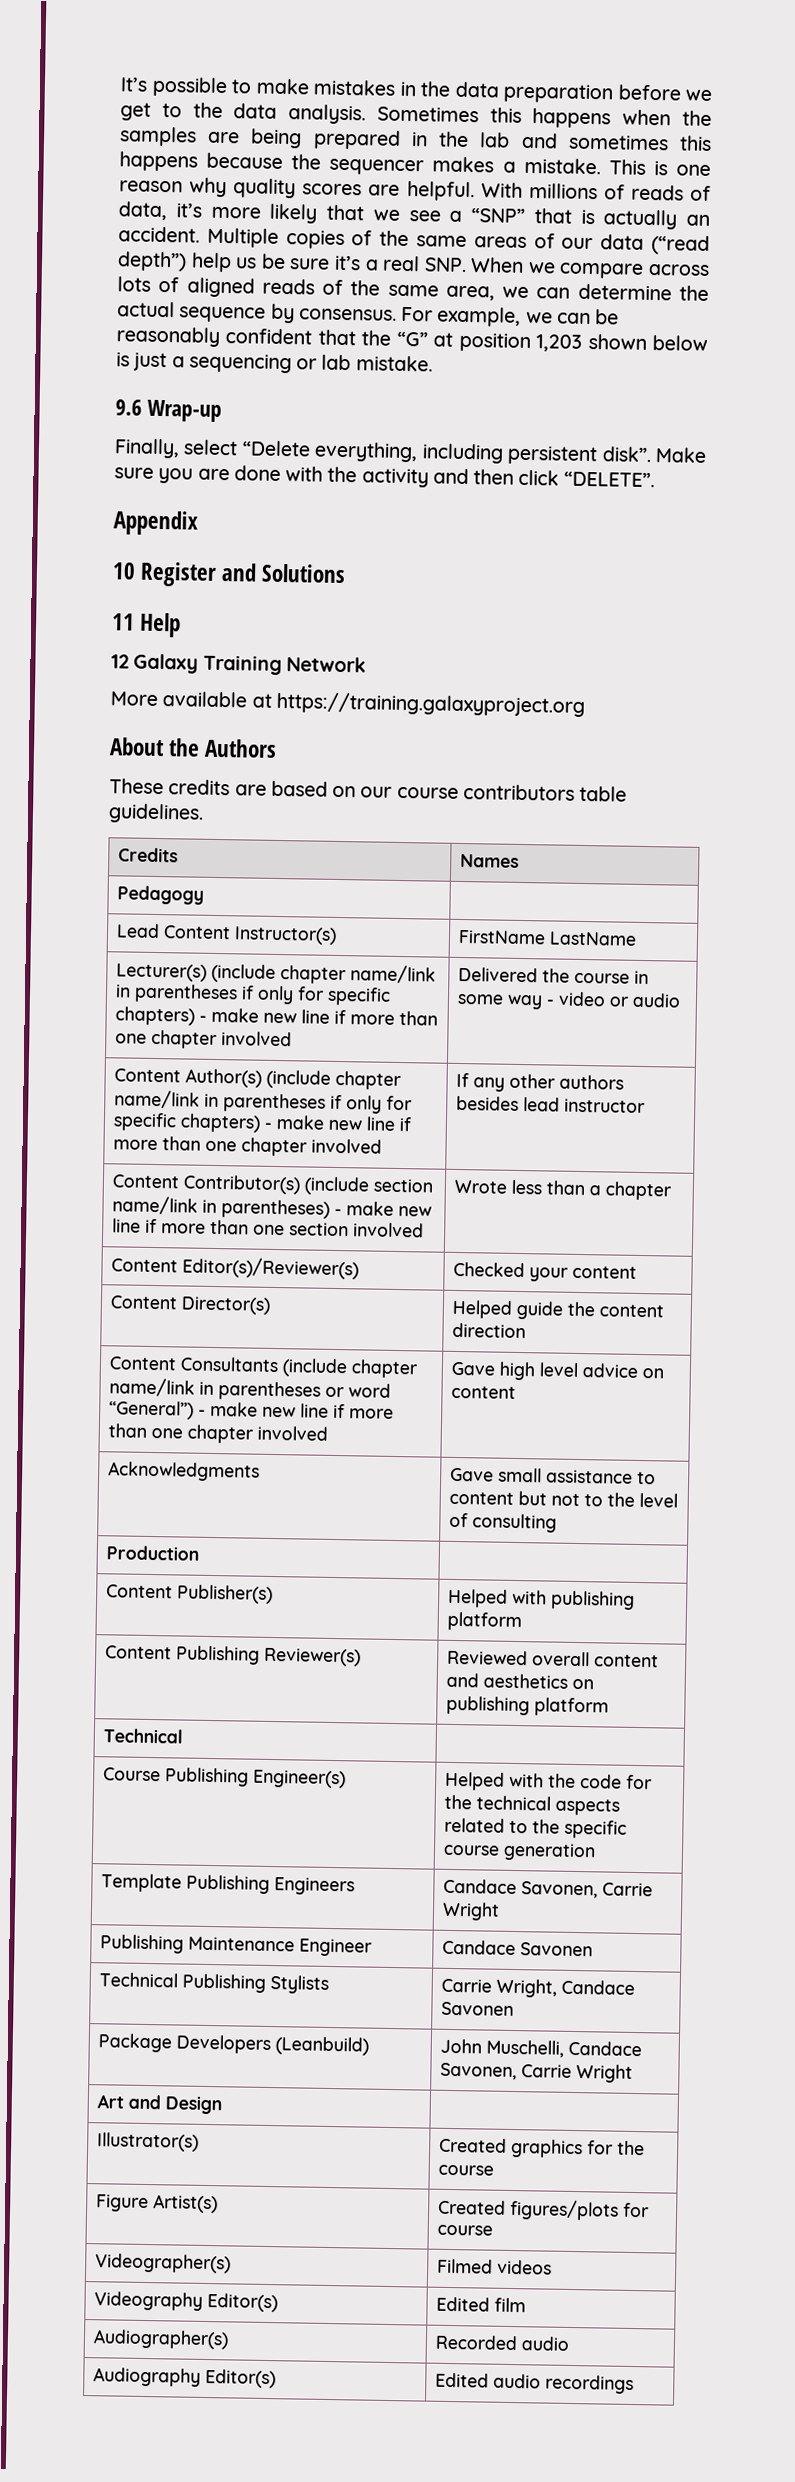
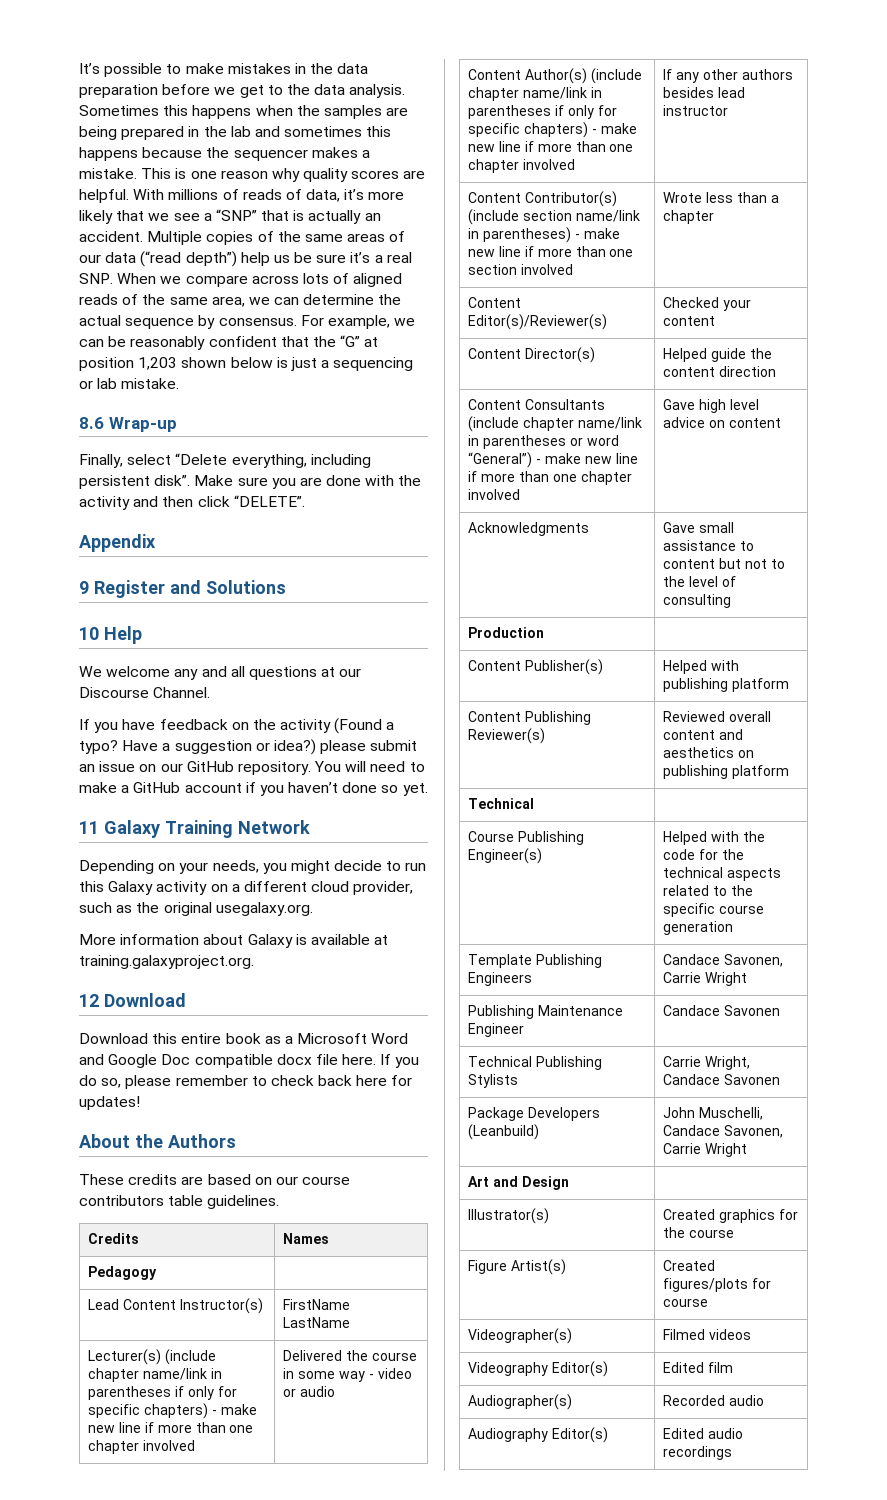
[115,399,142,416] 9.6 -> [79,417,104,429] 8.6
[112,562,136,580] 10 -> [79,581,89,594] 9
[111,613,135,631] 11 -> [79,627,99,640] 10
[111,653,366,676] [110,691,585,717] 12 Galaxy Training Network // More available at https://training.galaxyproject.org -> [79,666,362,680] [79,687,211,698] [79,718,395,734] [79,739,418,755] [79,761,425,775] [79,782,428,796] [79,820,310,838] [79,860,427,874] [79,881,414,895] [79,902,313,916] [79,934,389,948] [79,955,254,969] [79,993,186,1007] [79,1033,409,1044] [79,1054,420,1068] [79,1075,413,1089] [79,1096,140,1110] We welcome any and all questions at our Discourse Channel. // If you have feedback on the activity (Found a typo? Have a suggestion or idea?) please submit an issue on our GitHub repository. You will need to make a GitHub account if you haven’t done so yet. // 11 Galaxy Training Network // Depending on your needs, you might decide to run this Galaxy activity on a different cloud provider, such as the original usegalaxy.org. // More information about Galaxy is available at training.galaxyproject.org. // 12 Download // Download this entire book as a Microsoft Word and Google Doc compatible docx file here. If you do so, please remember to check back here for updates!

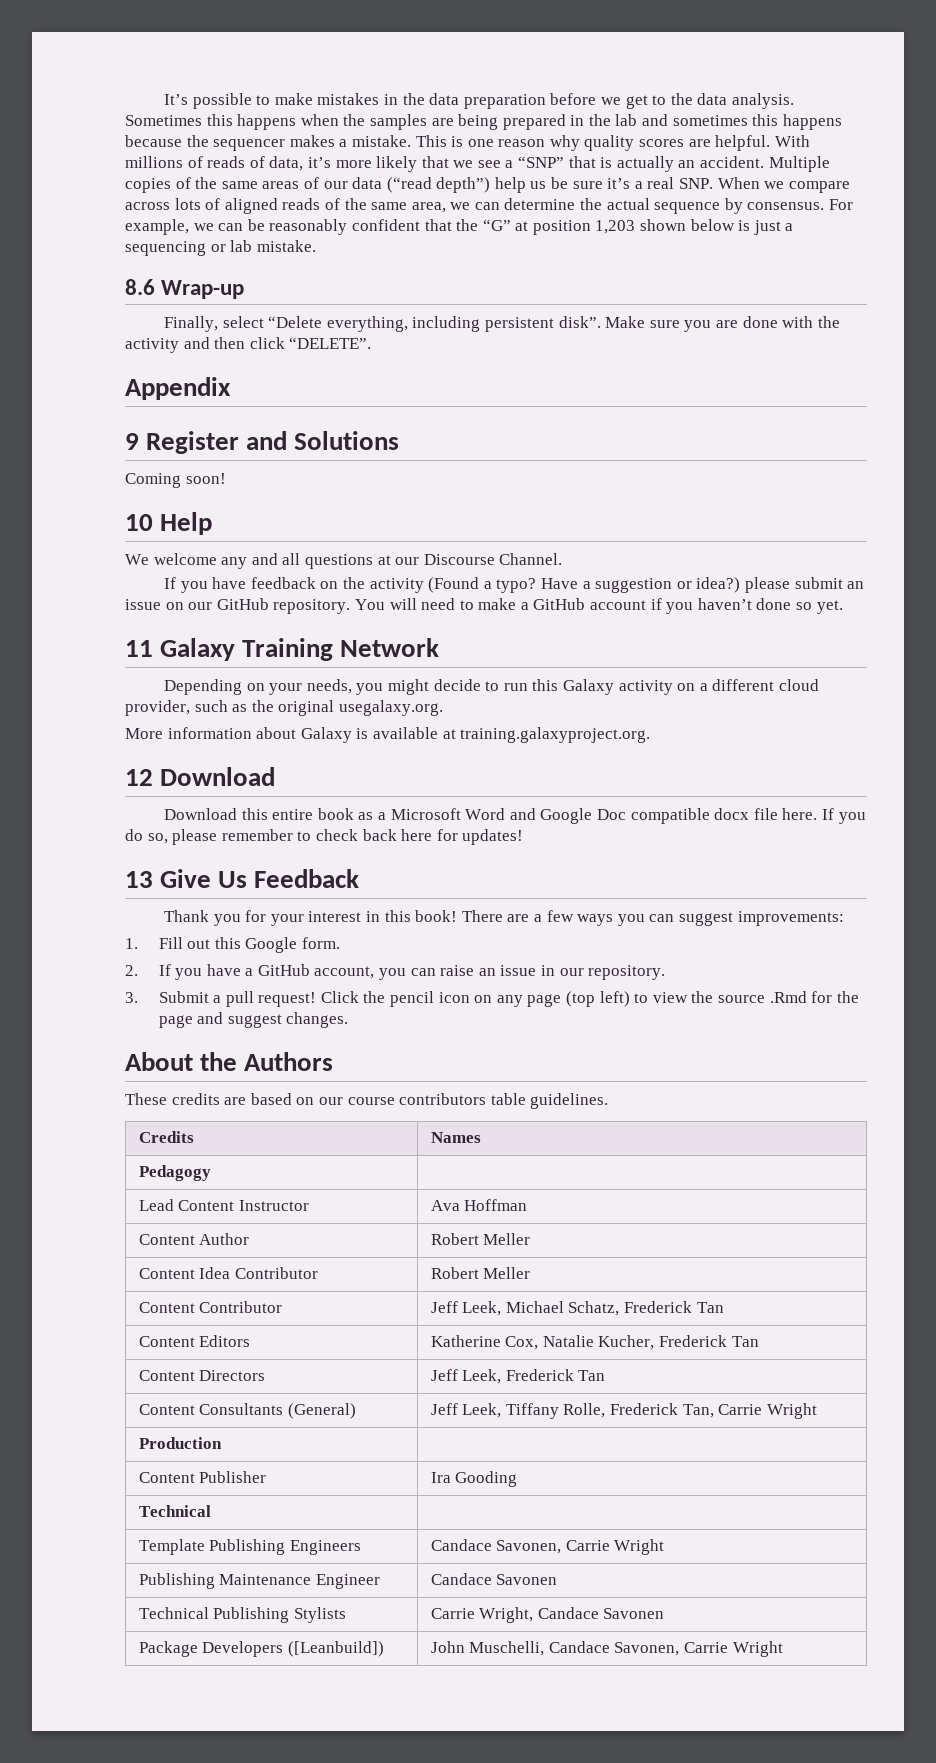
(286, 587) none -> [125,473,226,488] // Coming soon!
(140, 1103) none -> [125,869,360,888] [164,910,844,926] [125,937,340,953] [125,964,666,980] [125,991,859,1007] [158,1012,349,1028] // 13 Give Us Feedback // Thank you for your interest in this book! There are a few ways you can suggest improvements: // 1. Fill out this Google form. // 2. If you have a GitHub account, you can raise an issue in our repository. // 3. Submit a pull request! Click the pencil icon on any page (top left) to view the source .Rmd for the page and suggest changes.
[180,1298,264,1314] [283,1299,351,1310] [283,1317,351,1328] [88,1349,217,1365] [88,1368,223,1382] [88,1386,237,1400] [88,1403,257,1419] [88,1422,254,1433] [88,1440,196,1454] [283,1350,418,1361] [283,1368,412,1382] [283,1386,336,1397] [468,68,643,84] [468,87,603,101] [468,105,617,119] [468,122,637,138] [468,141,634,152] [468,159,576,173] [663,69,793,83] [663,87,746,98] [663,105,729,116] [468,191,618,207] [468,209,641,225] [468,227,620,243] [468,246,634,257] [468,264,574,275] [663,192,779,203] [663,210,715,224] [468,297,522,308] [468,314,608,330] [663,297,752,311] [663,316,716,326] [468,347,596,363] [663,348,773,362] [663,366,777,377] [468,399,606,410] [468,416,643,432] [468,435,619,449] [468,452,638,468] [468,471,632,485] [468,489,521,500] [663,399,760,413] [663,417,782,428] [468,522,590,536] [663,522,735,533] [663,540,755,551] [663,558,785,569] [663,576,737,587] [663,594,732,608] [468,627,545,638] [468,659,604,675] [663,660,740,674] [663,678,790,692] [468,711,592,725] [468,728,546,744] [663,711,772,722] [663,729,744,740] [663,747,755,758] [663,765,790,779] [468,798,535,809] [468,831,585,845] [468,848,543,864] [663,831,766,845] [663,849,745,860] [663,867,782,881] [663,885,754,896] [663,903,765,917] [663,921,734,935] Instructor(s) | FirstName LastName // Lecturer(s) (include chapter name/link in parentheses if only for specific chapters) - make new line if more than one chapter involved | Delivered the course in some way - video or audio // Content Author(s) (include chapter name/link in parentheses if only for specific chapters) - make new line if more than one chapter involved | If any other authors besides lead instructor // Content Contributor(s) (include section name/link in parentheses) - make new line if more than one section involved | Wrote less than a chapter // Content Editor(s)/Reviewer(s) | Checked your content // Content Director(s) | Helped guide the content direction // Content Consultants (include chapter name/link in parentheses or word “General”) - make new line if more than one chapter involved | Gave high level advice on content // Acknowledgments | Gave small assistance to content but not to the level of consulting // Production | // Content Publisher(s) | Helped with publishing platform // Content Publishing Reviewer(s) | Reviewed overall content and aesthetics on publishing platform // Technical | // Course Publishing Engineer(s) | Helped with the code for the technical aspects related to the specific course generation -> [238,1200,309,1211] [430,1199,528,1211] [138,1233,250,1245] [430,1233,531,1245] [138,1267,318,1279] [430,1267,531,1279] [138,1301,283,1313] [430,1301,724,1316] [138,1335,251,1347] [430,1335,759,1350] [138,1370,266,1381] [430,1369,606,1384] [138,1403,356,1419] [430,1403,817,1419] [138,1437,222,1449] [138,1471,267,1483] [430,1471,518,1487] [138,1505,211,1517] Instructor | Ava Hoffman // Content Author | Robert Meller // Content Idea Contributor | Robert Meller // Content Contributor | Jeff Leek, Michael Schatz, Frederick Tan // Content Editors | Katherine Cox, Natalie Kucher, Frederick Tan // Content Directors | Jeff Leek, Frederick Tan // Content Consultants (General) | Jeff Leek, Tiffany Rolle, Frederick Tan, Carrie Wright // Production | // Content Publisher | Ira Gooding // Technical |
[468,1124,540,1140] (Leanbuild) -> [287,1641,384,1657] ([Leanbuild])
[468,1176,570,1190] [468,1208,550,1224] [663,1209,799,1223] [663,1227,735,1238] [468,1259,567,1275] [663,1260,716,1271] [663,1278,772,1292] [663,1298,709,1307] [468,1328,573,1344] [663,1329,752,1340] [468,1361,609,1377] [663,1362,734,1373] [468,1394,573,1410] [663,1395,765,1406] [468,1427,609,1443] [663,1428,744,1439] [663,1446,733,1460] // Art and Design | // Illustrator(s) | Created graphics for the course // Figure Artist(s) | Created figures/plots for course // Videographer(s) | Filmed videos // Videography Editor(s) | Edited film // Audiographer(s) | Recorded audio // Audiography Editor(s) | Edited audio recordings -> (783, 1649) none

